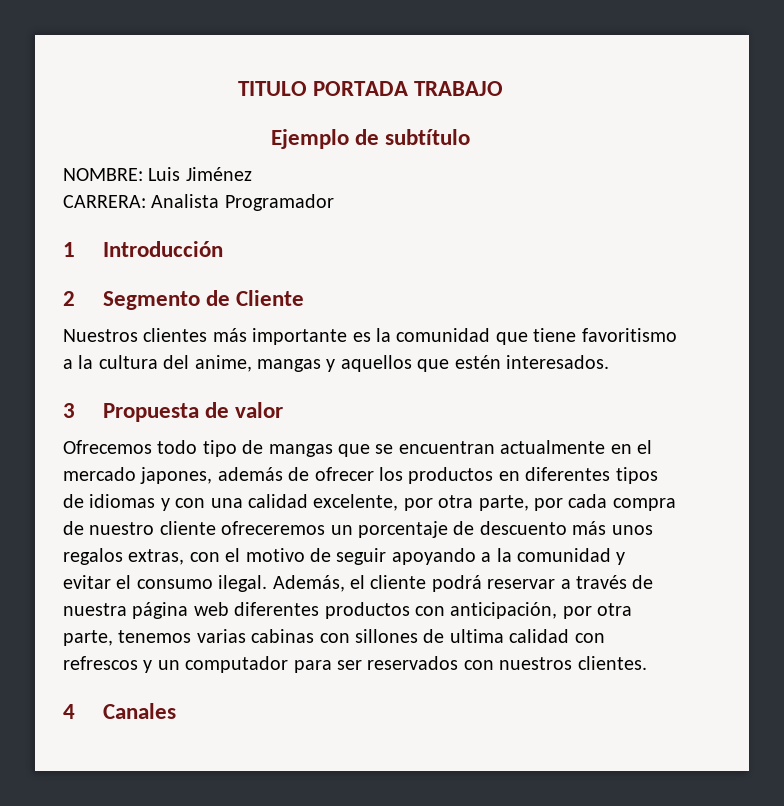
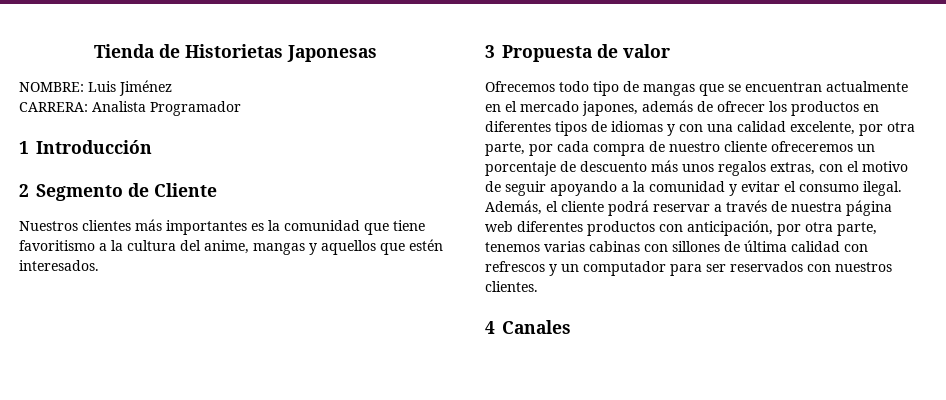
[237,81,504,96] [270,129,471,149] TITULO PORTADA TRABAJO // Ejemplo de subtítulo -> [93,44,377,62] Tienda de Historietas Japonesas
[252,328,348,345] importante -> [166,220,247,235] importantes
[449,629,504,643] ultima -> [744,240,787,252] última

